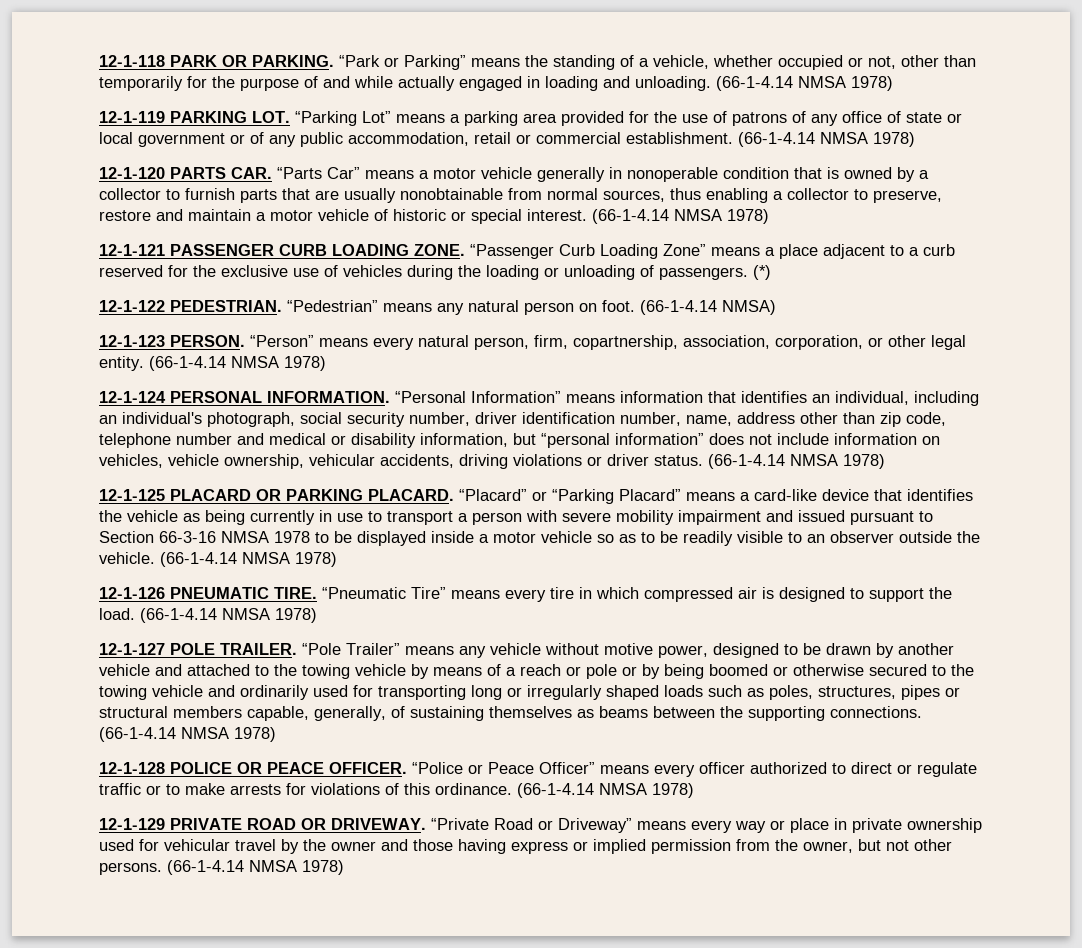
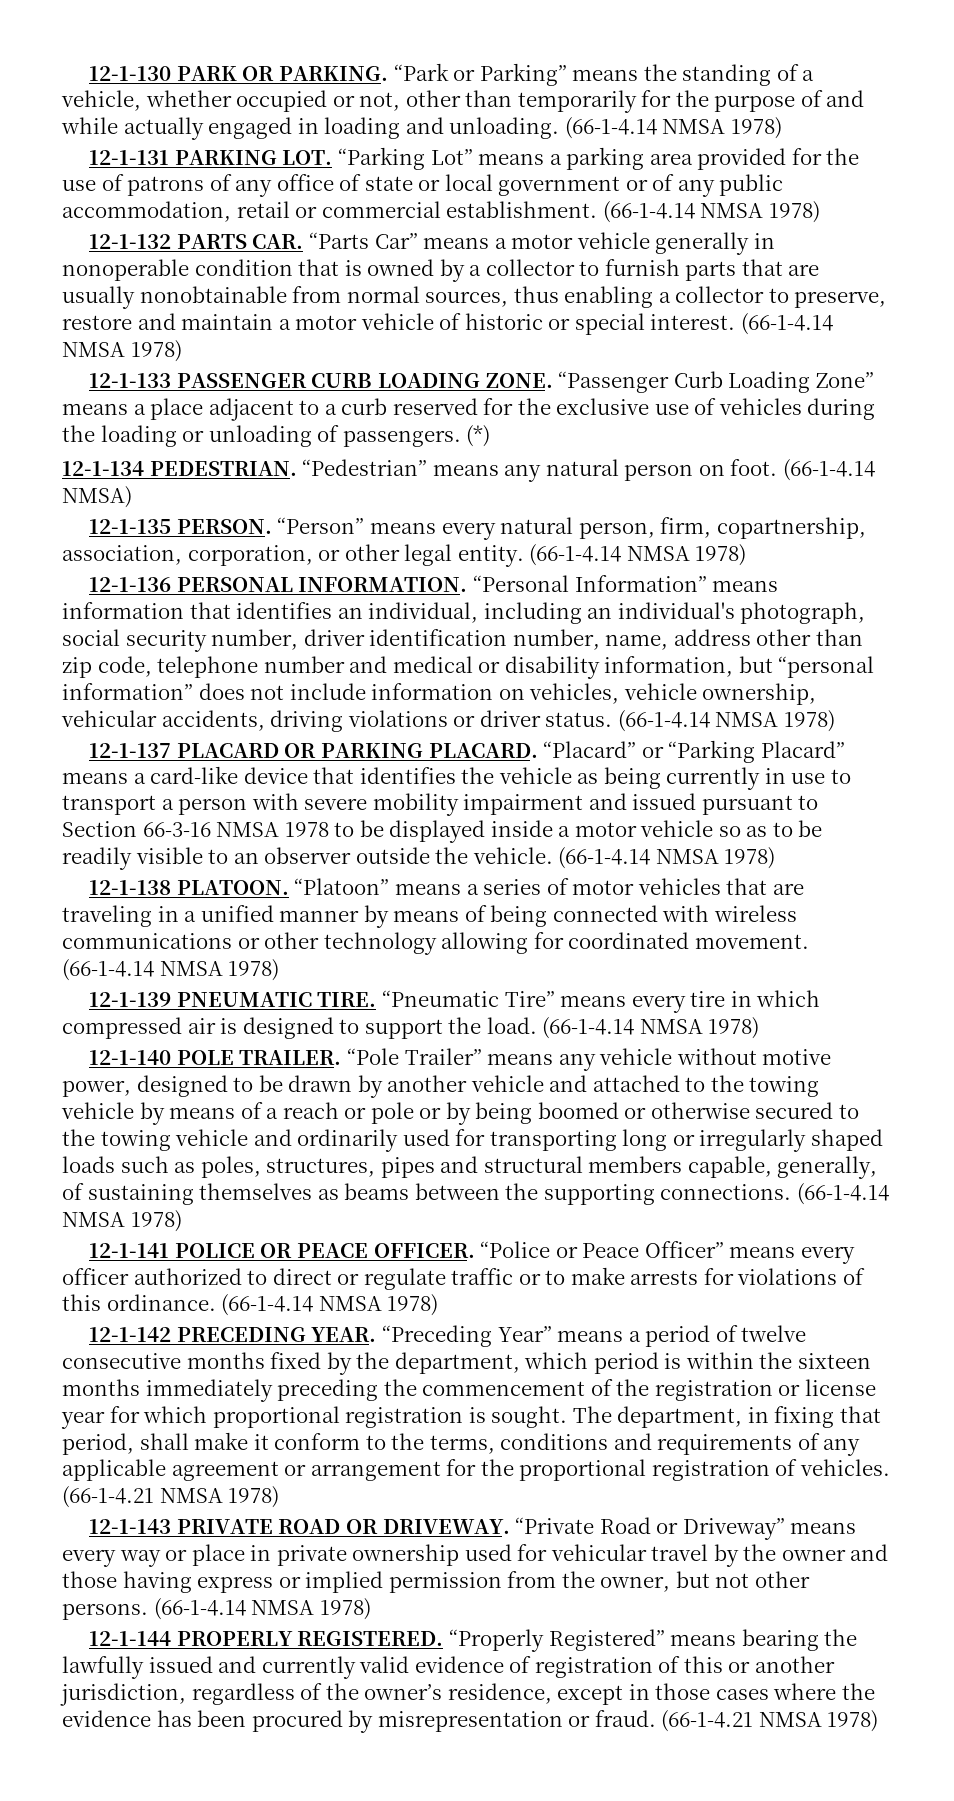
[99,55,165,67] 12-1-118 -> [89,66,172,81] 12-1-130
[99,111,165,123] 12-1-119 -> [89,150,170,165] 12-1-131
[99,167,165,179] 12-1-120 -> [89,234,172,249] 12-1-132
[99,244,165,256] 12-1-121 -> [89,373,172,388] 12-1-133
[99,300,165,312] 12-1-122 -> [62,461,144,476] 12-1-134
[99,335,165,347] 12-1-123 -> [89,519,172,534] 12-1-135
[99,391,166,403] 12-1-124 -> [89,577,172,592] 12-1-136
[99,489,165,501] 12-1-125 -> [89,743,172,758] 12-1-137
[99,587,165,599] 12-1-126 -> [89,878,804,895] [62,905,797,928] [62,932,809,955] [62,959,280,981] [89,992,172,1007] 12-1-138 PLATOON. “Platoon” means a series of motor vehicles that are traveling in a unified manner by means of being connected with wireless communications or other technology allowing for coordinated movement. (66-1-4.14 NMSA 1978) // 12-1-139
[99,643,165,655] 12-1-127 -> [89,1050,172,1065] 12-1-140
[945,687,960,697] or -> [440,1156,479,1173] and
[99,762,165,774] 12-1-128 -> [89,1243,170,1258] 12-1-141
[99,818,165,830] 12-1-129 -> [89,1325,807,1347] [62,1352,871,1375] [62,1379,876,1402] [61,1406,881,1429] [62,1432,861,1456] [62,1459,890,1481] [62,1486,280,1508] [89,1519,172,1534] 12-1-142 PRECEDING YEAR. “Preceding Year” means a period of twelve consecutive months fixed by the department, which period is within the sixteen months immediately preceding the commencement of the registration or license year for which proportional registration is sought. The department, in fixing that period, shall make it conform to the terms, conditions and requirements of any applicable agreement or arrangement for the proportional registration of vehicles. (66-1-4.21 NMSA 1978) // 12-1-143
(344, 867) none -> [89,1629,858,1652] [62,1656,835,1679] [60,1683,875,1706] [62,1710,879,1733] // 12-1-144 PROPERLY REGISTERED. “Properly Registered” means bearing the lawfully issued and currently valid evidence of registration of this or another jurisdiction, regardless of the owner’s residence, except in those cases where the evidence has been procured by misrepresentation or fraud. (66-1-4.21 NMSA 1978)

